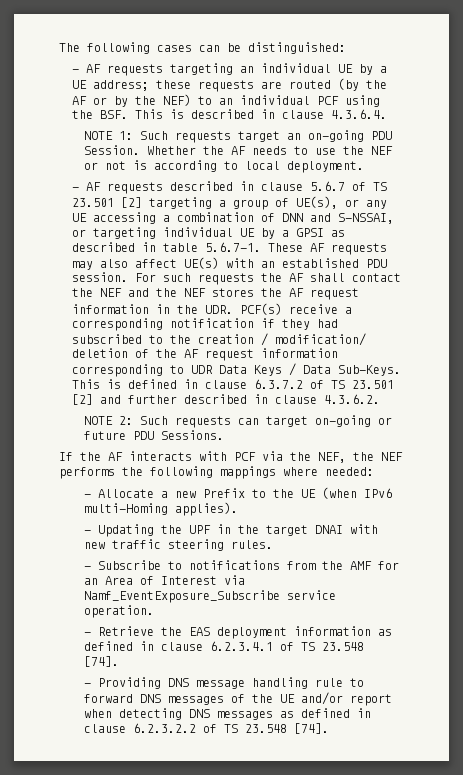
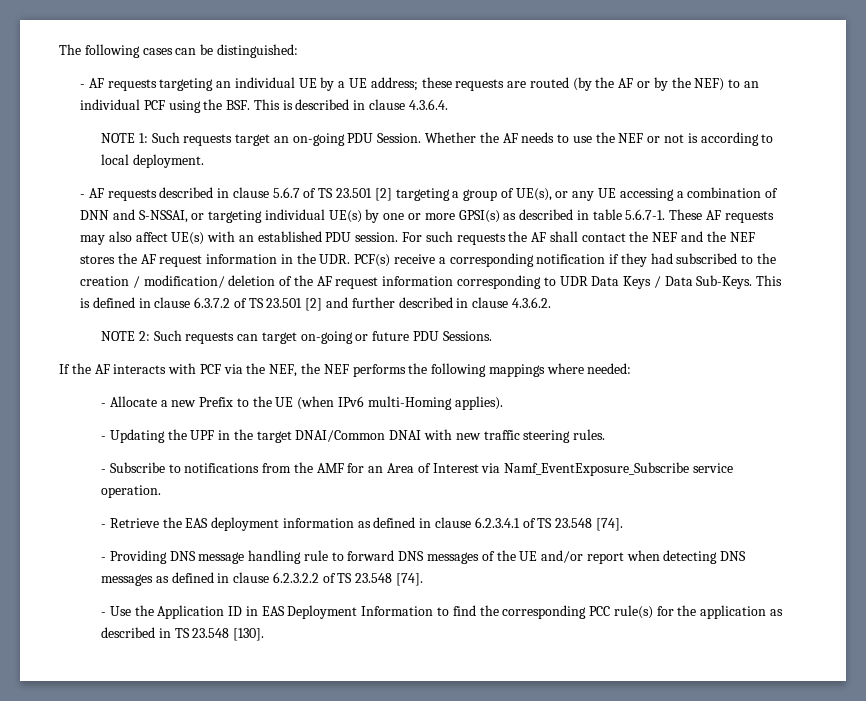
[239,228,324,239] UE by a GPSI -> [328,209,500,223] UE(s) by one or more GPSI(s)
(309, 530) none -> [295,430,386,442] DNAI/Common
(330, 728) none -> [100,605,784,619] [100,627,265,641] // - Use the Application ID in EAS Deployment Information to find the corresponding PCC rule(s) for the application as described in TS 23.548 [130].

